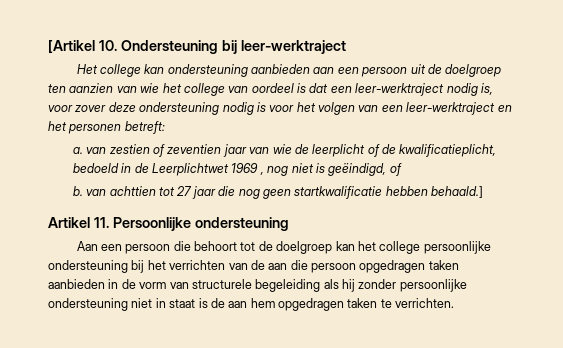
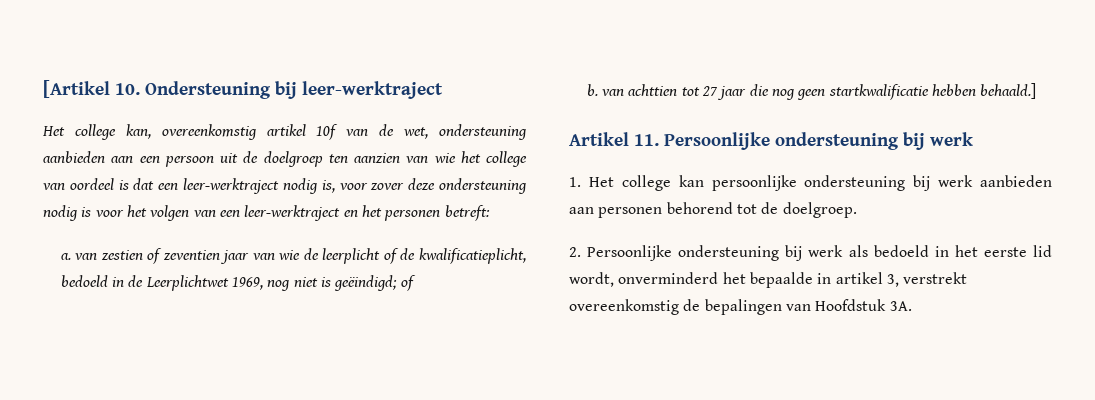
[144,64,165,74] kan -> [125,124,429,140] kan, overeenkomstig artikel 10f van de wet,
[231,163,264,175] 1969 , -> [231,277,263,290] 1969,
[328,163,387,176] geëindigd, -> [334,275,398,291] geëindigd;
[76,241,491,254] [48,260,459,273] [48,279,467,292] [48,298,455,311] // Aan een persoon die behoort tot de doelgroep kan het college persoonlijke ondersteuning bij het verrichten van de aan die persoon opgedragen taken aanbieden in de vorm van structurele begeleiding als hij zonder persoonlijke ondersteuning niet in staat is de aan hem opgedragen taken te verrichten. -> [903,132,973,150] [569,175,1052,191] [569,202,857,218] [569,245,1052,261] [569,272,968,288] [569,299,912,315] bij werk // 1. Het college kan persoonlijke ondersteuning bij werk aanbieden aan personen behorend tot de doelgroep. // 2. Persoonlijke ondersteuning bij werk als bedoeld in het eerste lid wordt, onverminderd het bepaalde in artikel 3, verstrekt overeenkomstig de bepalingen van Hoofdstuk 3A.

